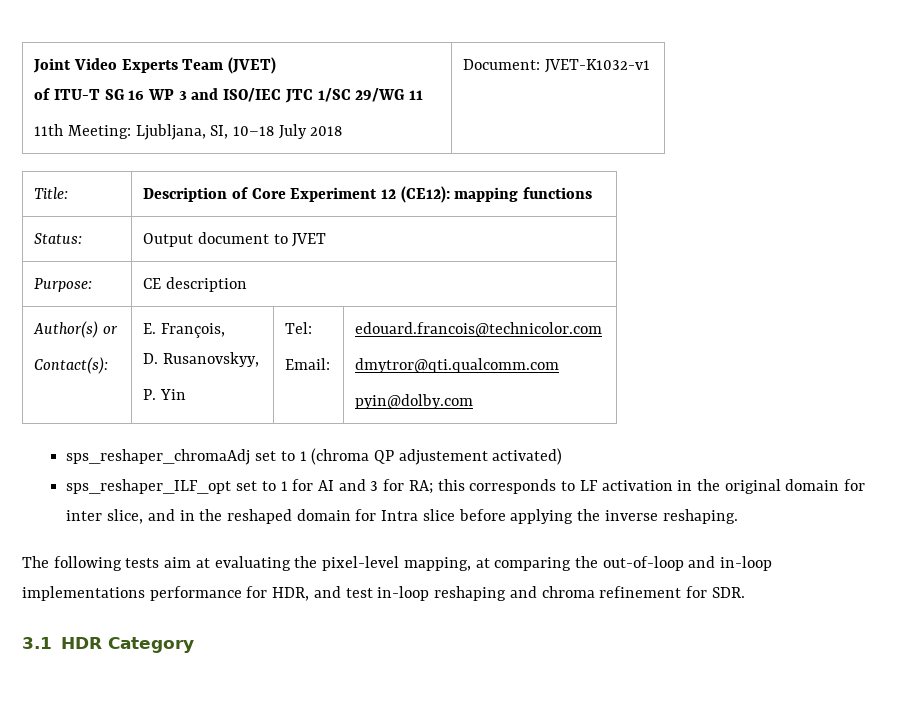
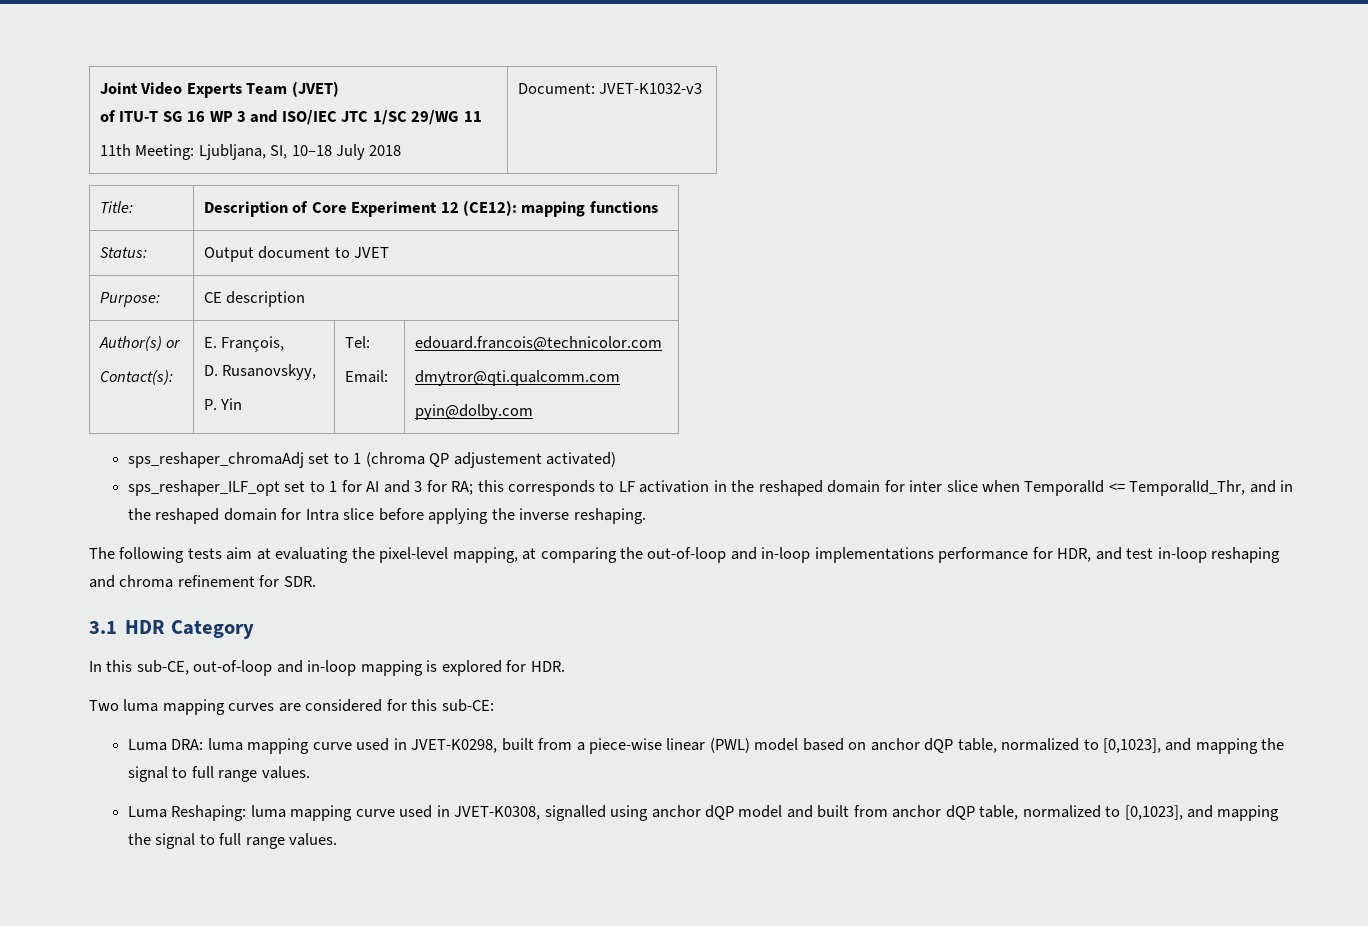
[544,59,650,73] JVET-K1032-v1 -> [599,83,703,94] JVET-K1032-v3
[724,479,781,494] original -> [758,480,823,496] reshaped
[107,509,144,524] slice, -> [946,480,1246,496] slice when TemporalId <= TemporalId_Thr,
(194, 645) none -> [89,660,565,676] [89,699,494,715] [127,738,1285,754] [127,766,310,782] [127,805,1280,821] [127,833,338,849] // In this sub-CE, out-of-loop and in-loop mapping is explored for HDR. // Two luma mapping curves are considered for this sub-CE: // Luma DRA: luma mapping curve used in JVET-K0298, built from a piece-wise linear (PWL) model based on anchor dQP table, normalized to [0,1023], and mapping the signal to full range values. // Luma Reshaping: luma mapping curve used in JVET-K0308, signalled using anchor dQP model and built from anchor dQP table, normalized to [0,1023], and mapping the signal to full range values.

